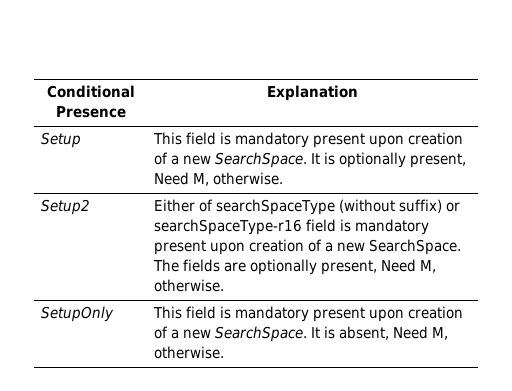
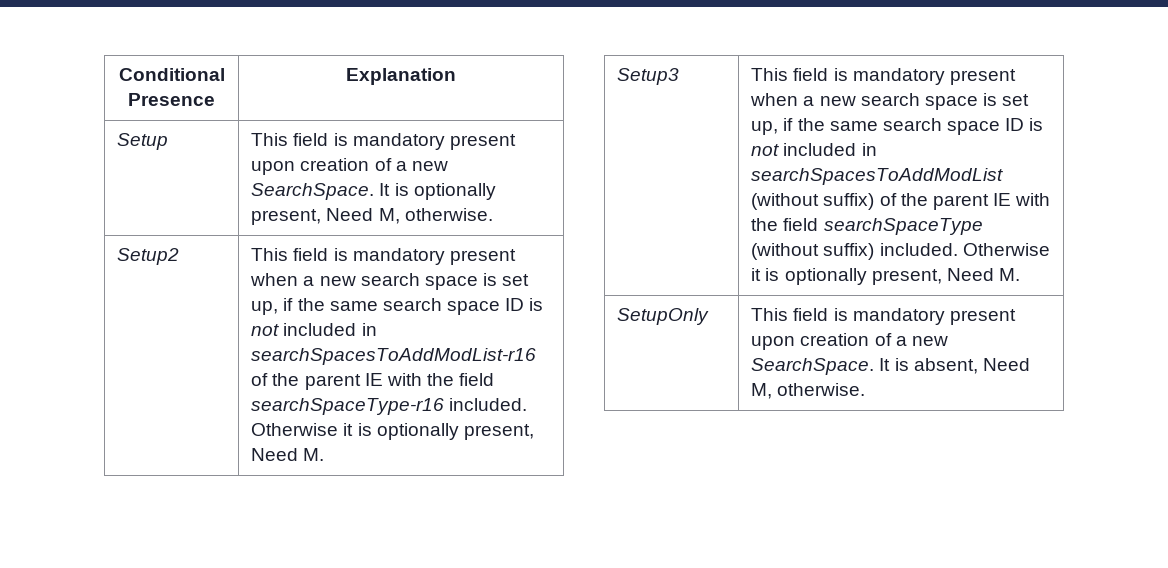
[154,199,461,215] [154,219,430,235] [154,239,462,255] [153,259,437,275] [154,279,225,292] Either of searchSpaceType (without suffix) or searchSpaceType-r16 field is mandatory present upon creation of a new SearchSpace. The fields are optionally present, Need M, otherwise. -> [251,248,516,265] [250,273,530,290] [251,298,544,315] [251,323,377,336] [251,348,537,365] [251,373,495,390] [251,398,528,415] [251,423,534,440] [251,448,325,461] [617,68,680,85] [751,68,1016,85] [750,93,1030,110] [751,118,1044,135] [751,143,877,156] [751,168,1004,185] [751,193,1051,210] [751,218,983,235] [751,243,1050,260] [751,268,1020,285] This field is mandatory present when a new search space is set up, if the same search space ID is not included in searchSpacesToAddModList-r16 of the parent IE with the field searchSpaceType-r16 included. Otherwise it is optionally present, Need M. // Setup3 | This field is mandatory present when a new search space is set up, if the same search space ID is not included in searchSpacesToAddModList (without suffix) of the parent IE with the field searchSpaceType (without suffix) included. Otherwise it is optionally present, Need M.

